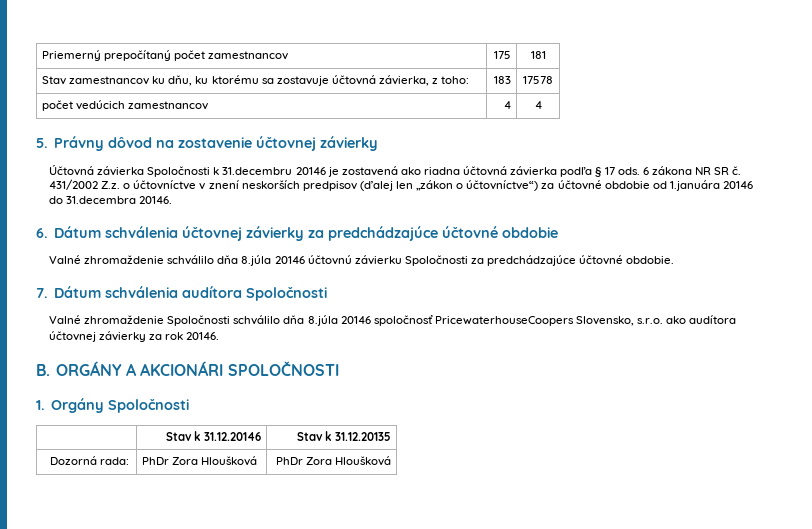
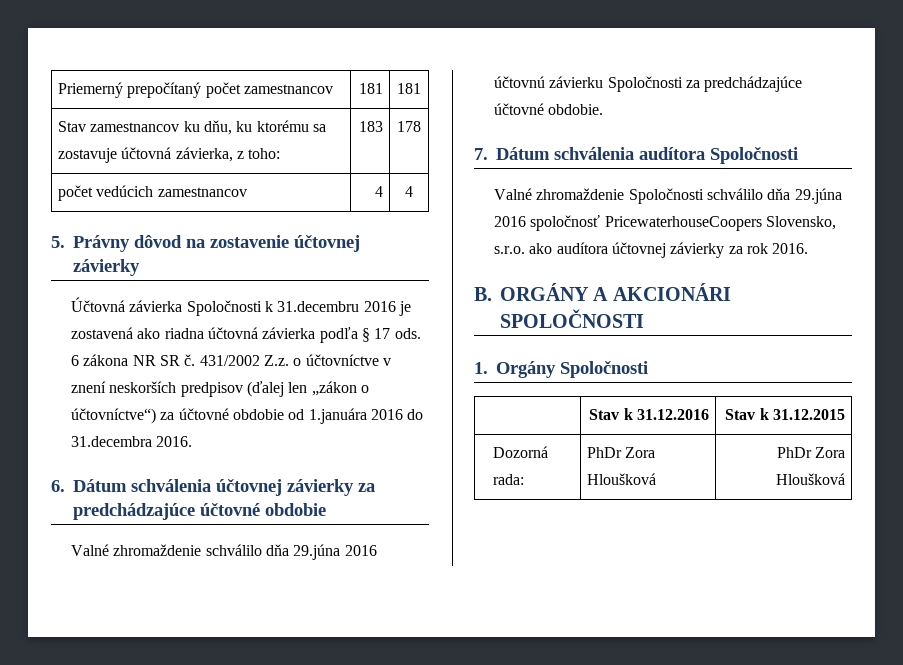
[494,51,512,59] 175 -> [359,83,384,94] 181
[523,76,553,84] 17578 -> [397,121,421,132] 178
[295,167,326,175] 20146 -> [363,301,396,312] 2016
[722,181,753,189] 20146 -> [371,409,404,420] 2016
[139,196,173,204] 20146. -> [156,436,193,447] 2016.
[241,255,305,266] 8.júla 20146 -> [293,544,377,560] 29.júna 2016
[307,315,371,326] 8.júla 20146 -> [794,188,842,204] [494,216,527,227] 29.júna 2016
[186,332,220,340] 20146. -> [772,243,809,254] 2016.
[204,432,262,441] [296,431,392,441] 31.12.20146 | Stav k 31.12.20135 -> [637,409,710,420] [725,408,846,420] 31.12.2016 | Stav k 31.12.2015

